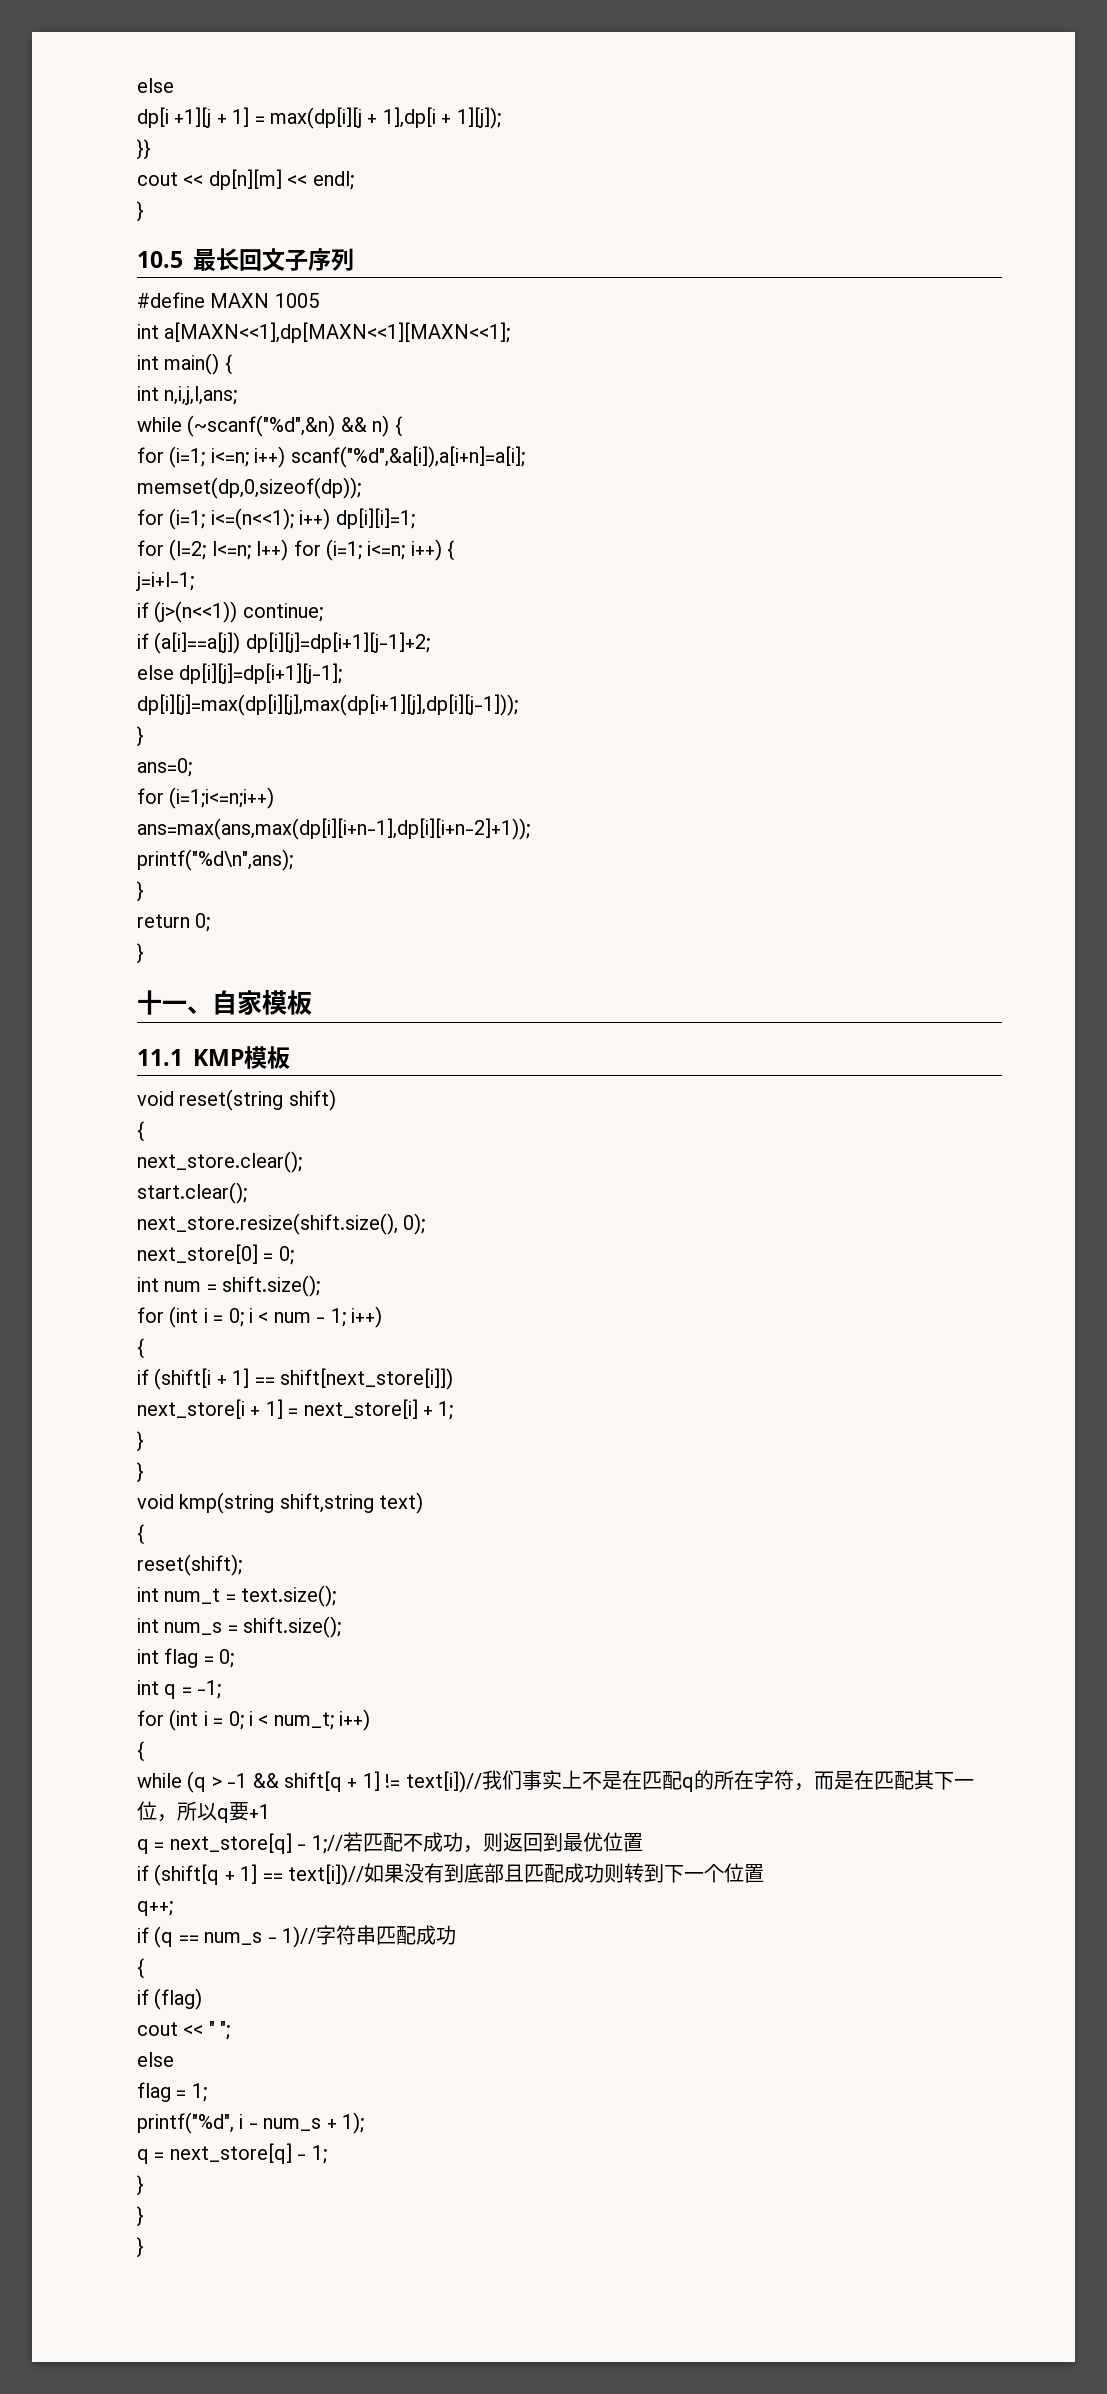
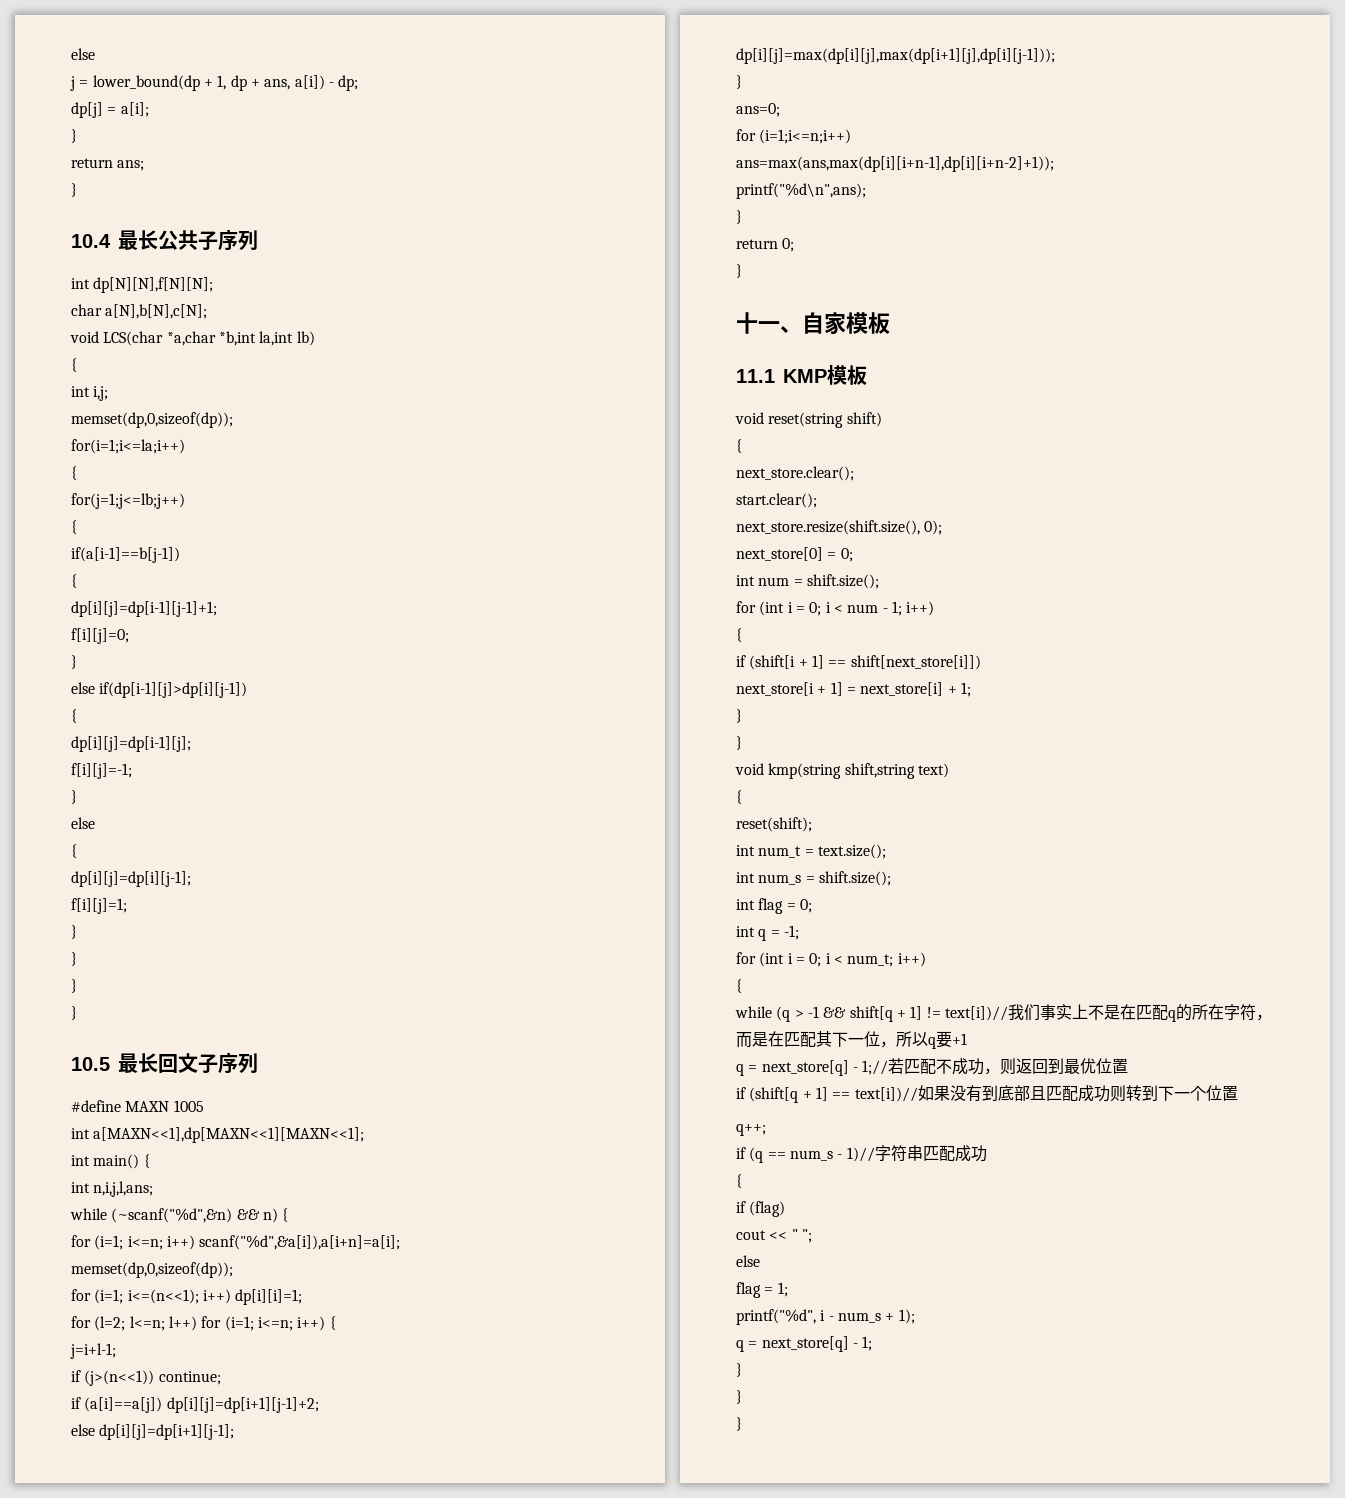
[137,78,174,93] [137,107,501,129] [136,139,151,160] [137,169,354,190] else // dp[i +1][j + 1] = max(dp[i][j + 1],dp[i + 1][j]); // }} // cout << dp[n][m] << endl; -> [71,48,95,60] [70,75,359,91] [71,102,149,118] [71,129,77,143] [71,158,145,171] [71,183,77,197] [71,230,258,251] [71,277,214,293] [71,304,208,319] [70,331,315,346] [71,358,77,372] [71,386,109,401] [71,412,233,428] [71,439,185,454] [71,466,77,480] [71,493,185,509] [71,520,77,534] [71,547,180,563] [71,574,77,588] [71,601,217,617] [71,628,129,644] [71,655,77,669] [71,682,248,698] [71,709,77,723] [71,736,191,752] [71,763,132,779] [71,790,77,804] [71,817,95,829] [71,844,77,858] [71,871,191,887] [71,898,127,914] [71,925,77,939] [71,952,77,966] [71,979,77,993] else // j = lower_bound(dp + 1, dp + ans, a[i]) - dp; // dp[j] = a[i]; // } // return ans; // } // 10.4最长公共子序列 // int dp[N][N],f[N][N]; // char a[N],b[N],c[N]; // void LCS(char *a,char *b,int la,int lb) // { // int i,j; // memset(dp,0,sizeof(dp)); // for(i=1;i<=la;i++) // { // for(j=1;j<=lb;j++) // { // if(a[i-1]==b[j-1]) // { // dp[i][j]=dp[i-1][j-1]+1; // f[i][j]=0; // } // else if(dp[i-1][j]>dp[i][j-1]) // { // dp[i][j]=dp[i-1][j]; // f[i][j]=-1; // } // else // { // dp[i][j]=dp[i][j-1]; // f[i][j]=1; // } // } // }

